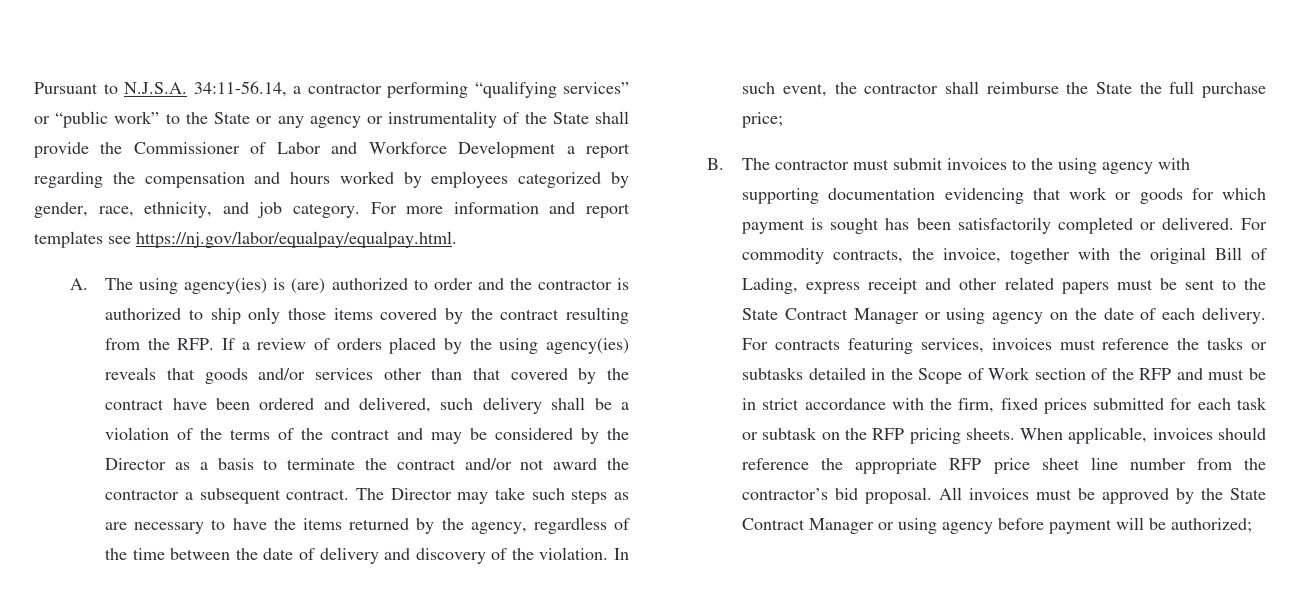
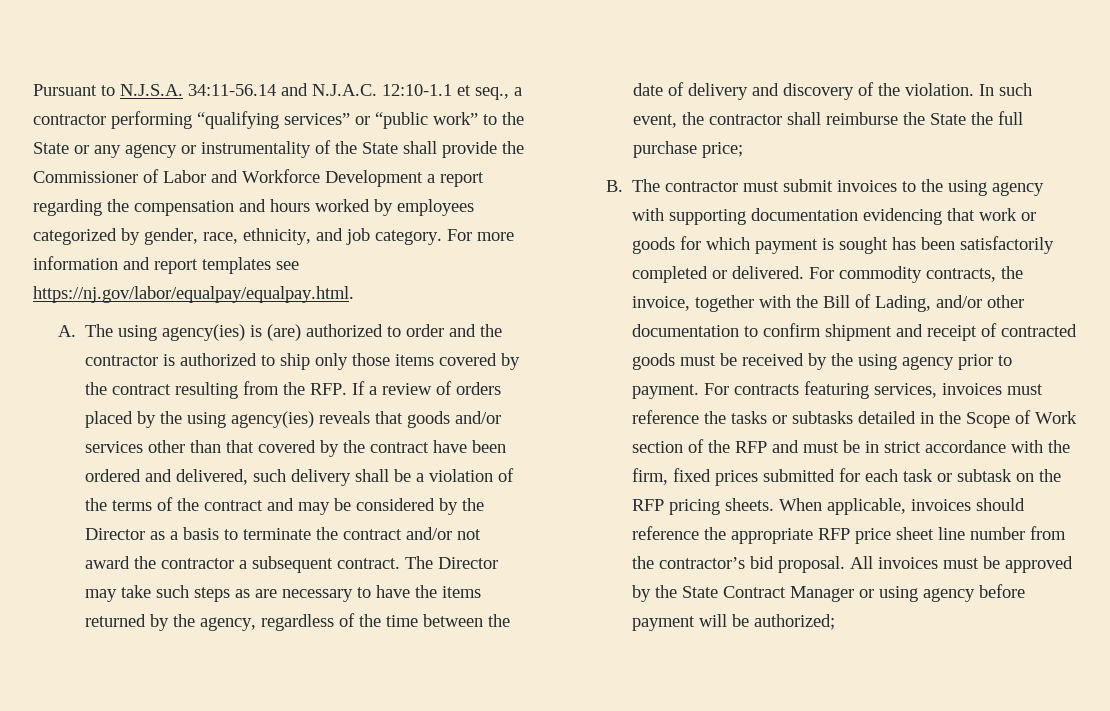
[193,81,287,97] 34:11-56.14, -> [188,83,509,100] 34:11-56.14 and N.J.A.C. 12:10-1.1 et seq.,
[1150,247,1207,264] original -> (819, 301) none
[806,277,1266,294] [742,307,1266,324] express receipt and other related papers must be sent to the State Contract Manager or using agency on the date of each delivery. -> [936,295,1025,308] [632,323,1078,341] [632,353,1013,370] [632,384,700,399] and/or other documentation to confirm shipment and receipt of contracted goods must be received by the using agency prior to payment.

